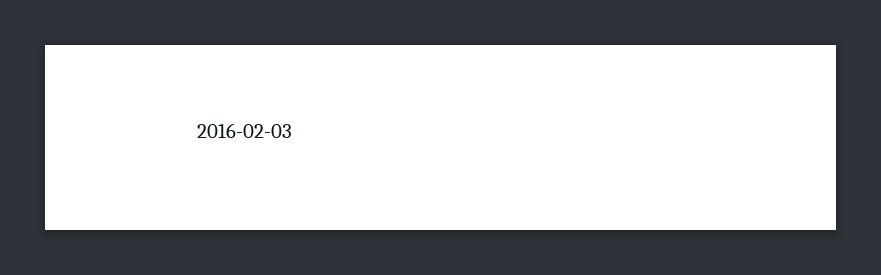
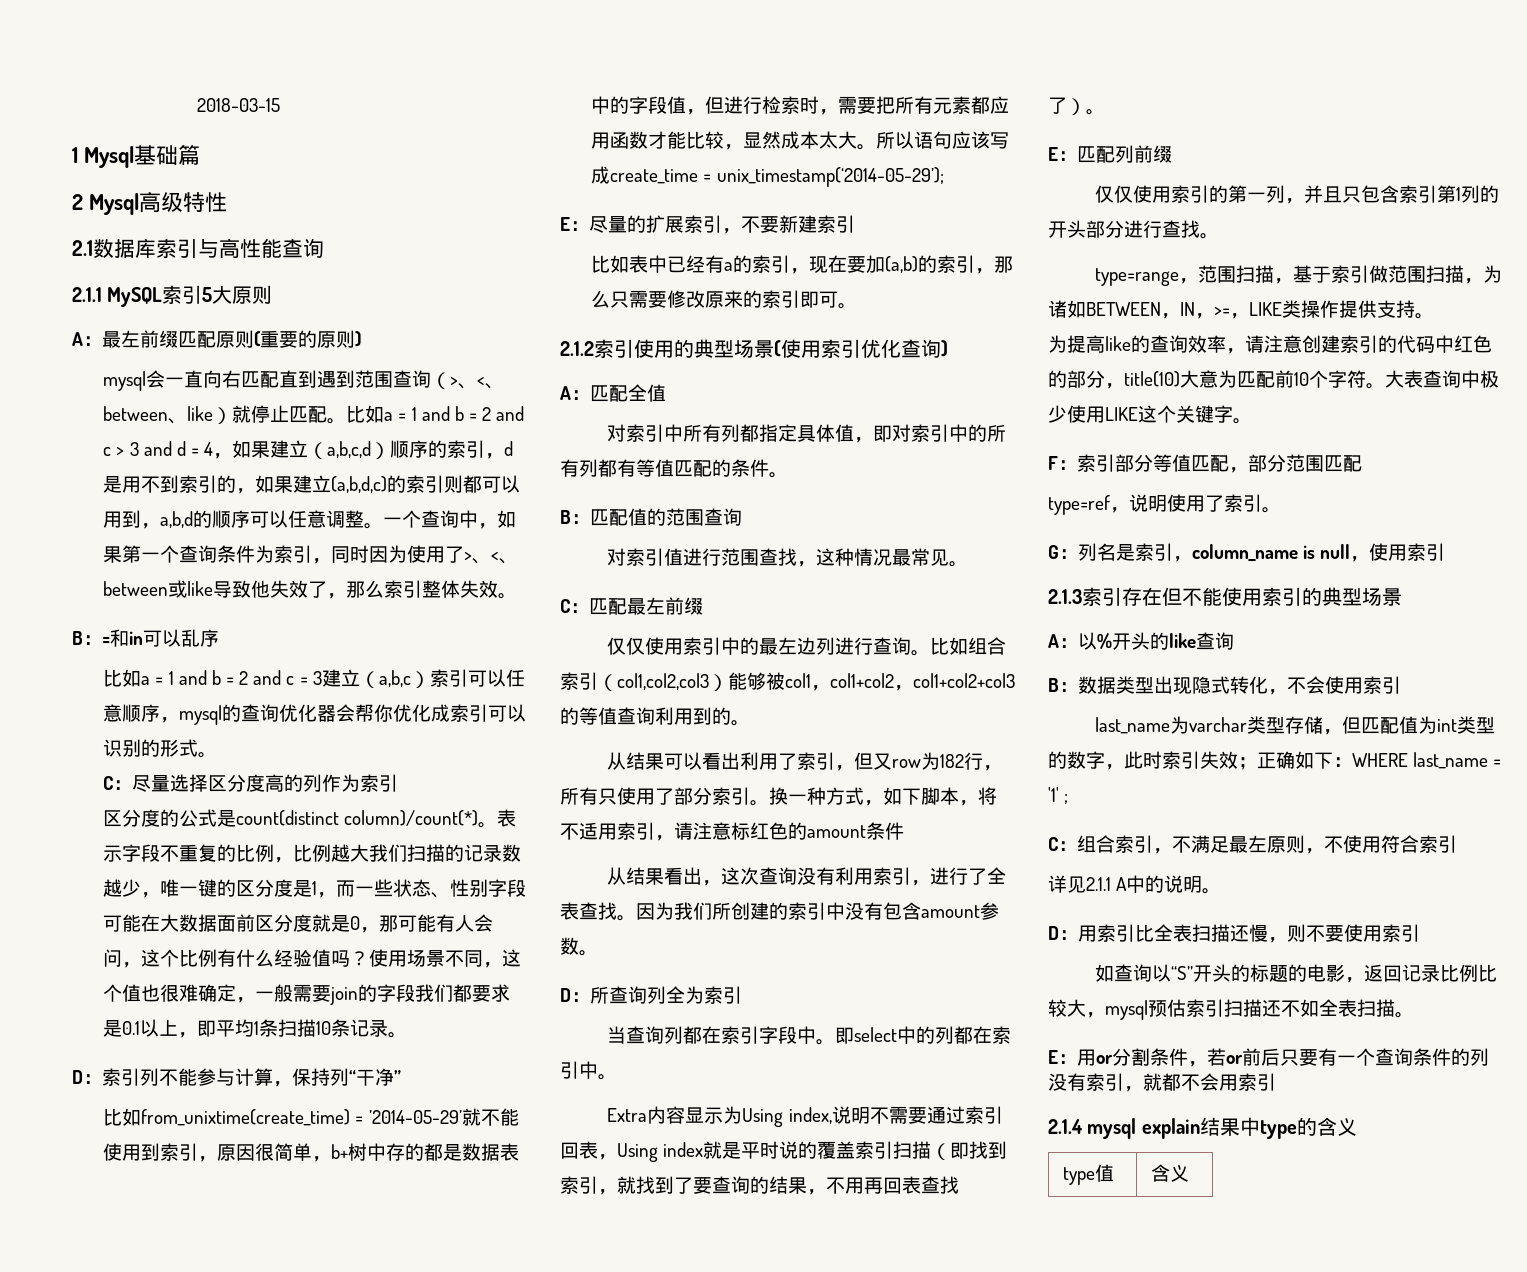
[196,123,292,138] 2016-02-03 -> [197,98,281,112] [72,145,200,168] [72,192,227,215] [72,238,324,259] [72,285,273,307] [72,330,361,348] [103,370,505,391] [103,405,525,424] [103,440,514,459] [103,475,521,494] [103,510,517,529] [103,545,519,564] [103,580,518,599] [72,629,219,647] [103,669,525,688] [103,704,527,725] [103,739,218,758] [103,774,399,792] [103,809,517,828] [103,844,522,863] [103,879,527,898] [103,914,494,933] [103,949,522,968] [103,984,511,1005] [103,1019,408,1038] [72,1068,401,1087] [103,1108,519,1126] [103,1143,520,1162] [591,96,1010,115] [591,131,1010,150] [591,166,944,187] [560,215,855,234] [591,255,1014,274] [591,290,858,309] [560,339,948,358] [560,384,666,402] [607,424,1007,443] [560,459,788,478] [560,508,742,526] [607,548,969,567] [560,597,703,615] [607,637,1007,656] [560,672,1015,691] [560,707,750,726] [607,752,1003,771] [560,787,997,806] [560,822,904,841] [607,867,1007,886] [560,902,999,921] [560,937,598,956] [560,986,742,1004] [607,1026,1012,1045] [560,1061,617,1080] [607,1106,1003,1127] [560,1141,1008,1162] [560,1176,959,1195] [1048,97,1105,115] [1048,145,1172,163] [1095,185,1500,204] [1048,220,1219,239] [1095,265,1503,286] [1048,300,1434,319] [1048,335,1492,354] [1048,370,1499,389] [1048,405,1252,424] [1048,454,1362,473] [1048,494,1281,515] [1048,543,1446,562] [1048,587,1402,606] [1048,632,1234,650] [1048,676,1401,695] [1095,716,1496,735] [1048,751,1502,770] [1048,787,1069,804] [1048,835,1457,854] [1048,875,1222,894] [1048,924,1420,943] [1095,964,1498,983] [1048,999,1414,1020] [1048,1048,1489,1067] [1048,1073,1276,1092] [1048,1117,1357,1139] [1062,1164,1114,1185] [1150,1164,1189,1182] 2018-03-15 // 1 Mysql基础篇 // 2 Mysql高级特性 // 2.1数据库索引与高性能查询 // 2.1.1 MySQL索引5大原则 // A：最左前缀匹配原则(重要的原则) // mysql会一直向右匹配直到遇到范围查询（>、<、between、like）就停止匹配。比如a = 1 and b = 2 and c > 3 and d = 4，如果建立（a,b,c,d）顺序的索引，d是用不到索引的，如果建立(a,b,d,c)的索引则都可以用到，a,b,d的顺序可以任意调整。一个查询中，如果第一个查询条件为索引，同时因为使用了>、<、between或like导致他失效了，那么索引整体失效。 // B：=和in可以乱序 // 比如a = 1 and b = 2 and c = 3建立（a,b,c）索引可以任意顺序，mysql的查询优化器会帮你优化成索引可以识别的形式。 // C：尽量选择区分度高的列作为索引 // 区分度的公式是count(distinct column)/count(*)。表示字段不重复的比例，比例越大我们扫描的记录数越少，唯一键的区分度是1，而一些状态、性别字段可能在大数据面前区分度就是0，那可能有人会问，这个比例有什么经验值吗？使用场景不同，这个值也很难确定，一般需要join的字段我们都要求是0.1以上，即平均1条扫描10条记录。 // D：索引列不能参与计算，保持列“干净” // 比如from_unixtime(create_time) = ’2014-05-29’就不能使用到索引，原因很简单，b+树中存的都是数据表中的字段值，但进行检索时，需要把所有元素都应用函数才能比较，显然成本太大。所以语句应该写成create_time = unix_timestamp(‘2014-05-29’); // E：尽量的扩展索引，不要新建索引 // 比如表中已经有a的索引，现在要加(a,b)的索引，那么只需要修改原来的索引即可。 // 2.1.2索引使用的典型场景(使用索引优化查询) // A：匹配全值 // 对索引中所有列都指定具体值，即对索引中的所有列都有等值匹配的条件。 // B：匹配值的范围查询 // 对索引值进行范围查找，这种情况最常见。 // C：匹配最左前缀 // 仅仅使用索引中的最左边列进行查询。比如组合索引（col1,col2,col3）能够被col1，col1+col2，col1+col2+col3的等值查询利用到的。 // 从结果可以看出利用了索引，但又row为182行，所有只使用了部分索引。换一种方式，如下脚本，将不适用索引，请注意标红色的amount条件 // 从结果看出，这次查询没有利用索引，进行了全表查找。因为我们所创建的索引中没有包含amount参数。 // D：所查询列全为索引 // 当查询列都在索引字段中。即select中的列都在索引中。 // Extra内容显示为Using index,说明不需要通过索引回表，Using index就是平时说的覆盖索引扫描（即找到索引，就找到了要查询的结果，不用再回表查找了）。 // E：匹配列前缀 // 仅仅使用索引的第一列，并且只包含索引第1列的开头部分进行查找。 // type=range，范围扫描，基于索引做范围扫描，为诸如BETWEEN，IN，>=，LIKE类操作提供支持。 // 为提高like的查询效率，请注意创建索引的代码中红色的部分，title(10)大意为匹配前10个字符。大表查询中极少使用LIKE这个关键字。 // F：索引部分等值匹配，部分范围匹配 // type=ref，说明使用了索引。 // G：列名是索引，column_name is null，使用索引 // 2.1.3索引存在但不能使用索引的典型场景 // A：以%开头的like查询 // B：数据类型出现隐式转化，不会使用索引 // last_name为varchar类型存储，但匹配值为int类型的数字，此时索引失效；正确如下：WHERE last_name = '1' ; // C：组合索引，不满足最左原则，不使用符合索引 // 详见2.1.1 A中的说明。 // D：用索引比全表扫描还慢，则不要使用索引 // 如查询以“S”开头的标题的电影，返回记录比例比较大，mysql预估索引扫描还不如全表扫描。 // E：用or分割条件，若or前后只要有一个查询条件的列没有索引，就都不会用索引 // 2.1.4 mysql explain结果中type的含义 // type值 | 含义

